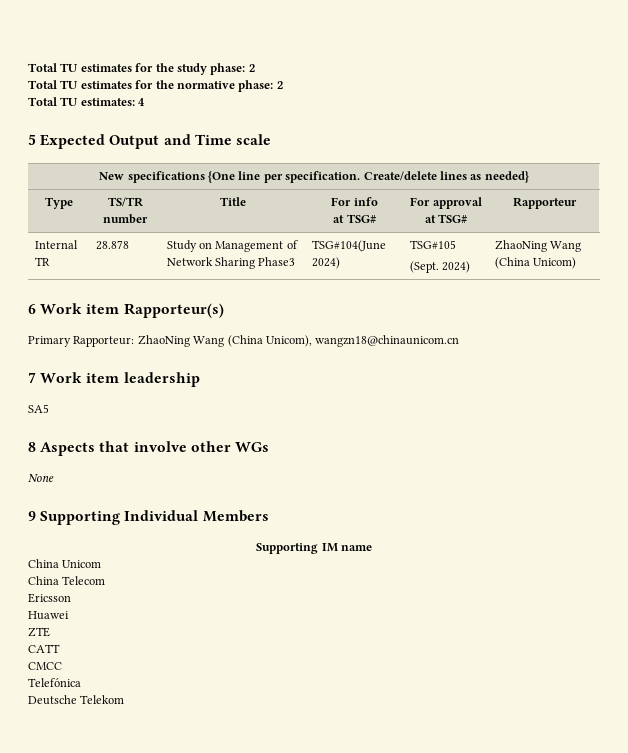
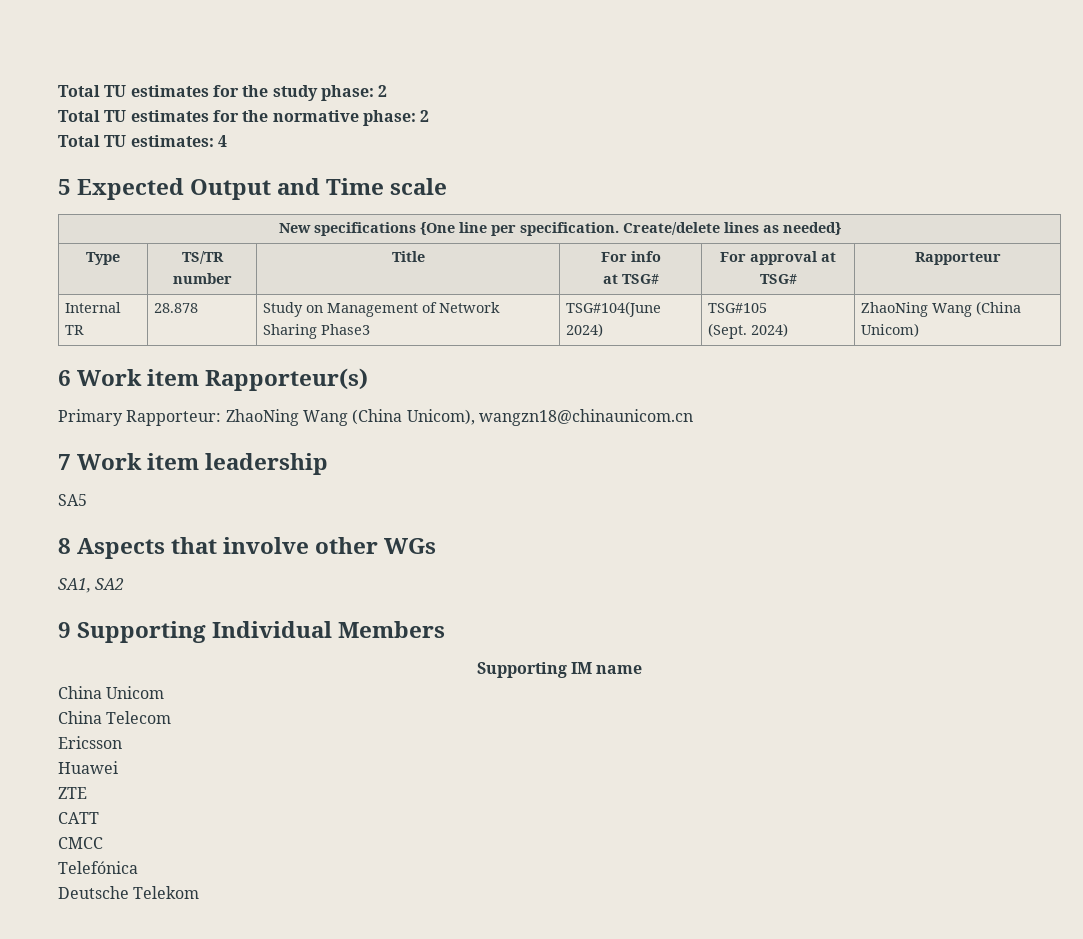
[28,474,54,482] // None -> [58,578,125,593] // SA1, SA2

